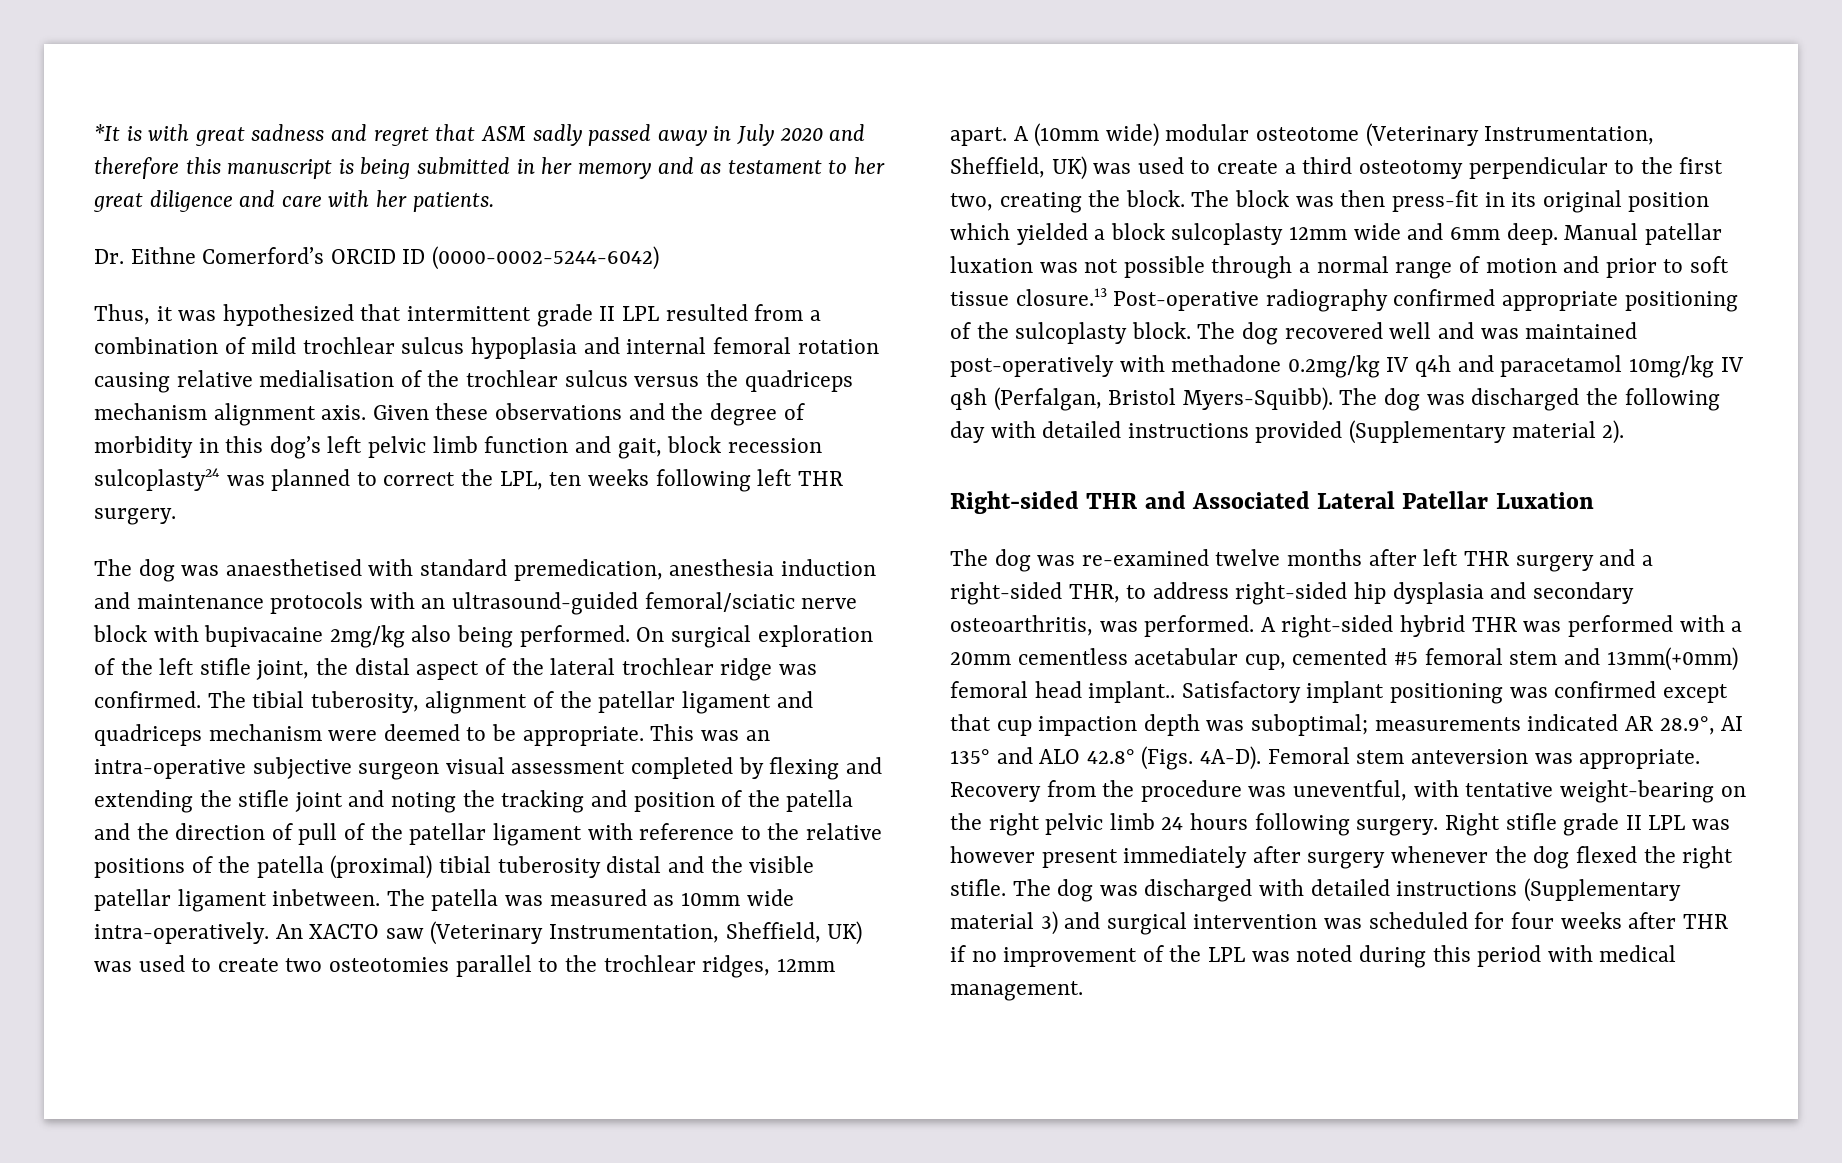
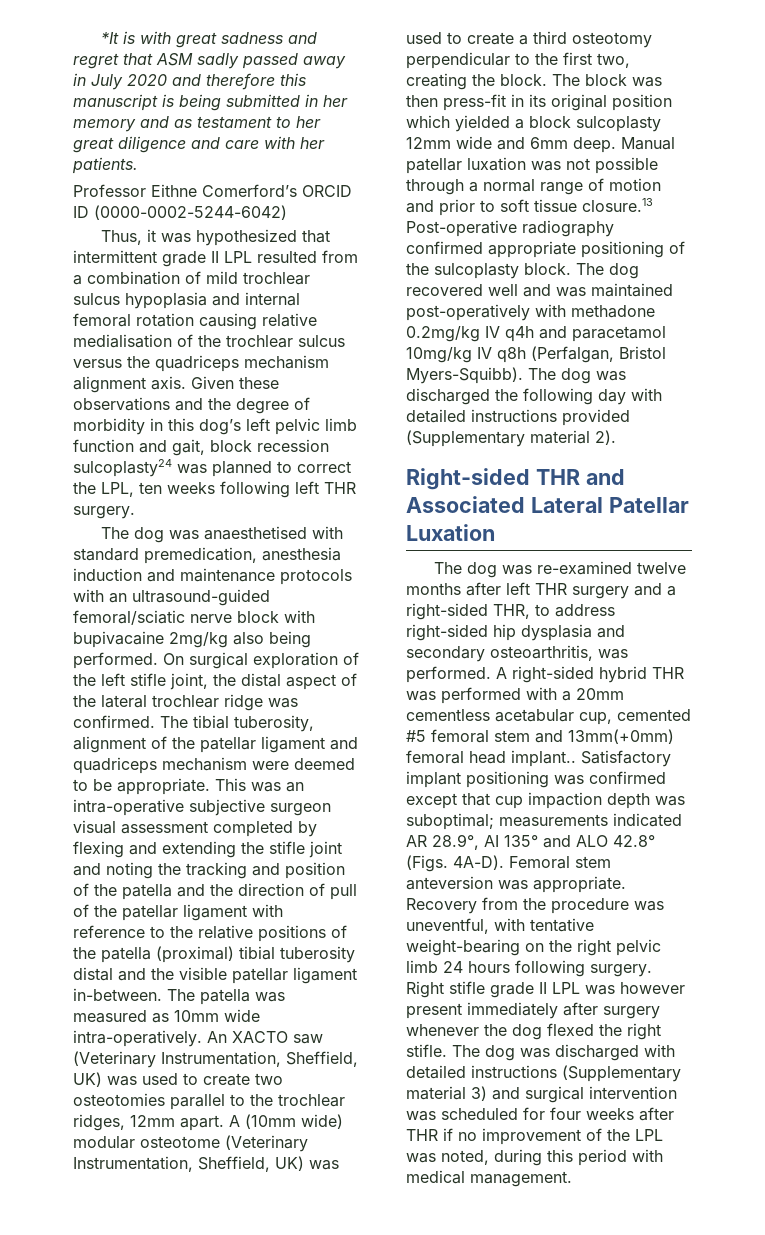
[94,249,124,264] Dr. -> [73,184,146,197] Professor
[272,889,381,906] inbetween. -> [73,988,162,1001] in-between.
[1296,945,1353,962] noted -> [441,1150,489,1165] noted,

